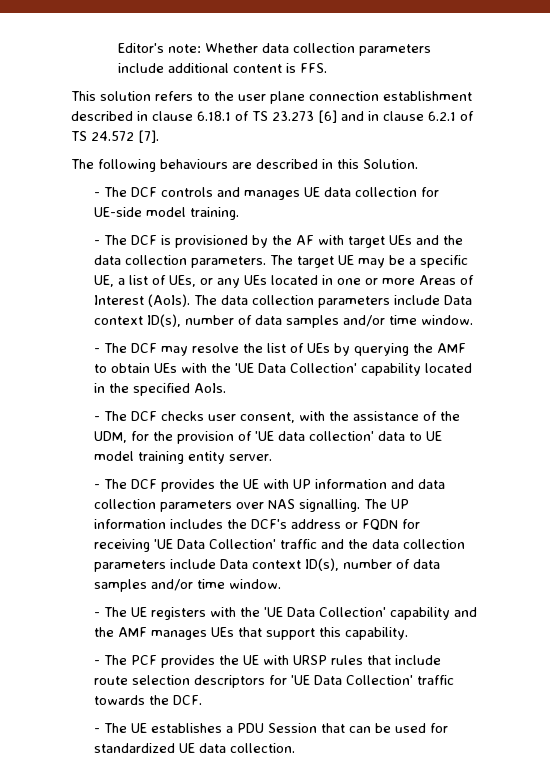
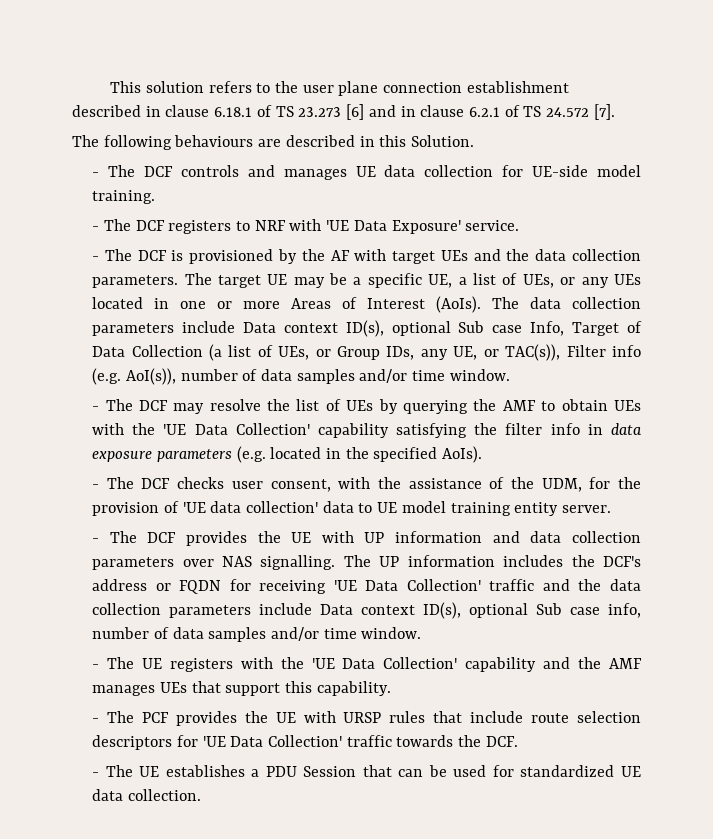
[117,43,431,56] [117,63,327,73] Editor's note: Whether data collection parameters include additional content is FFS. // -> (110, 87) none
(240, 213) none -> [92,219,520,234] // - The DCF registers to NRF with 'UE Data Exposure' service.
(182, 320) none -> [391,321,642,336] [92,344,642,361] [92,368,176,385] optional Sub case Info, Target of Data Collection (a list of UEs, or Group IDs, any UE, or TAC(s)), Filter info (e.g. AoI(s)),
(422, 369) none -> [396,423,642,438] [92,446,266,463] satisfying the filter info in data exposure parameters (e.g.
[194,383,227,393] AoIs. -> [442,446,483,463] AoIs).
(340, 564) none -> [469,603,641,618] optional Sub case info,

